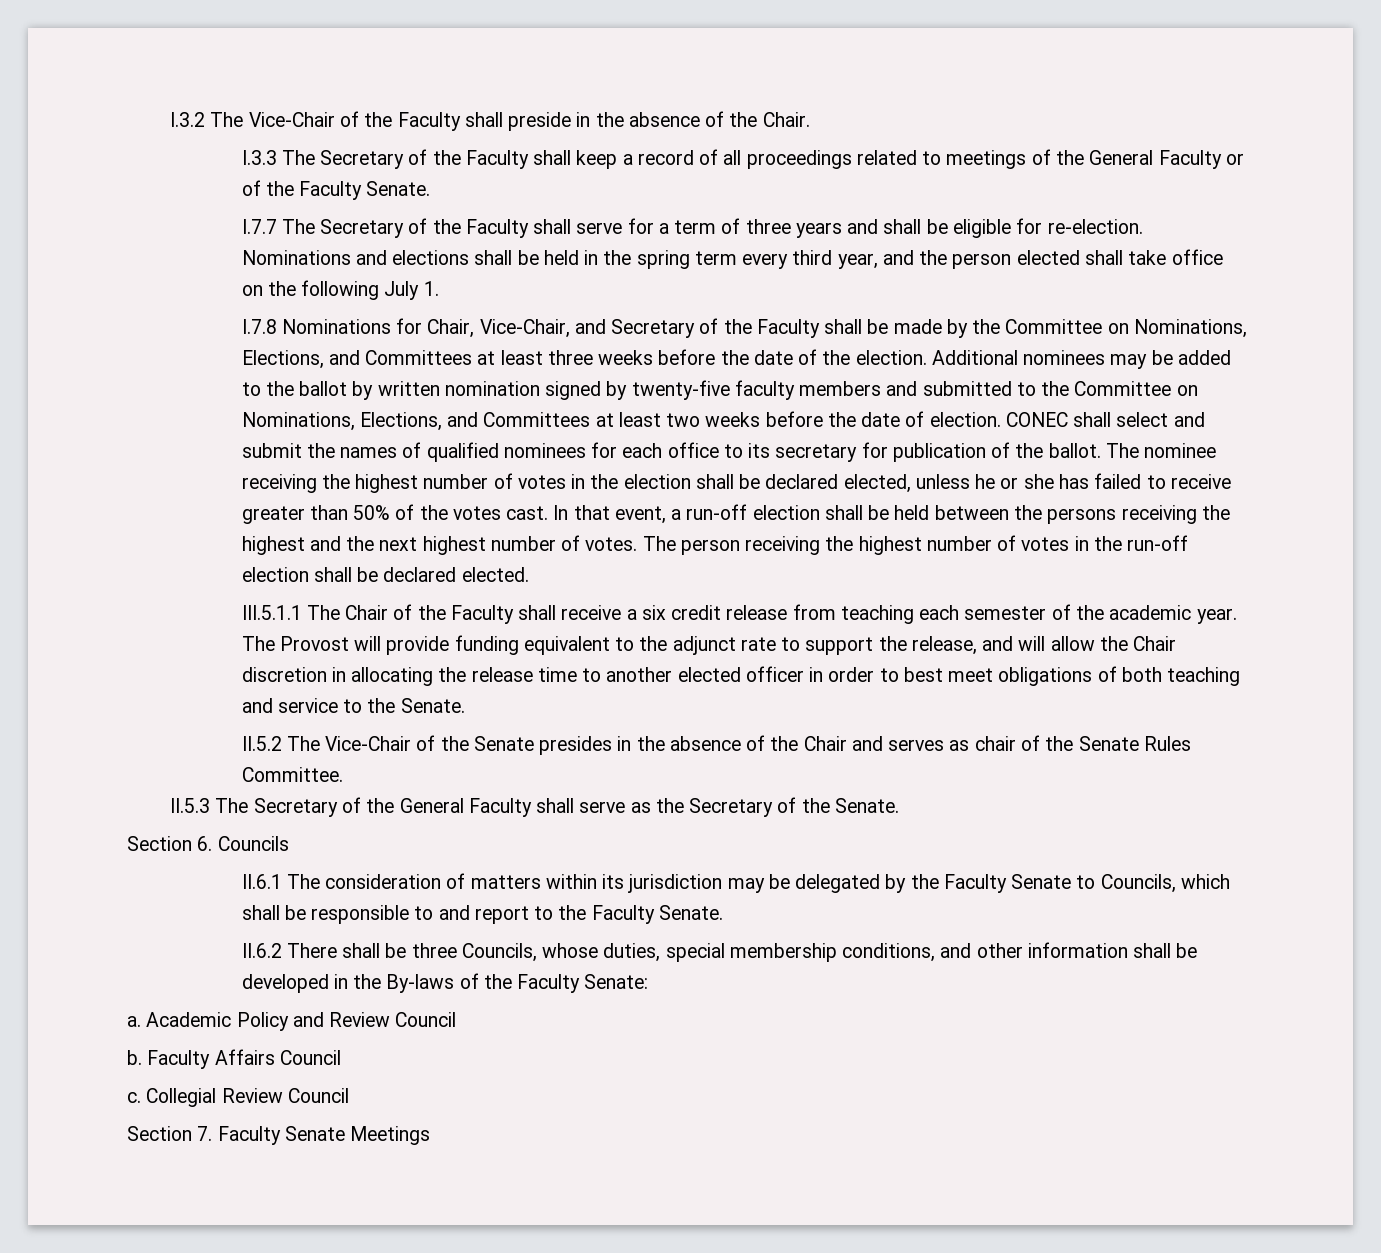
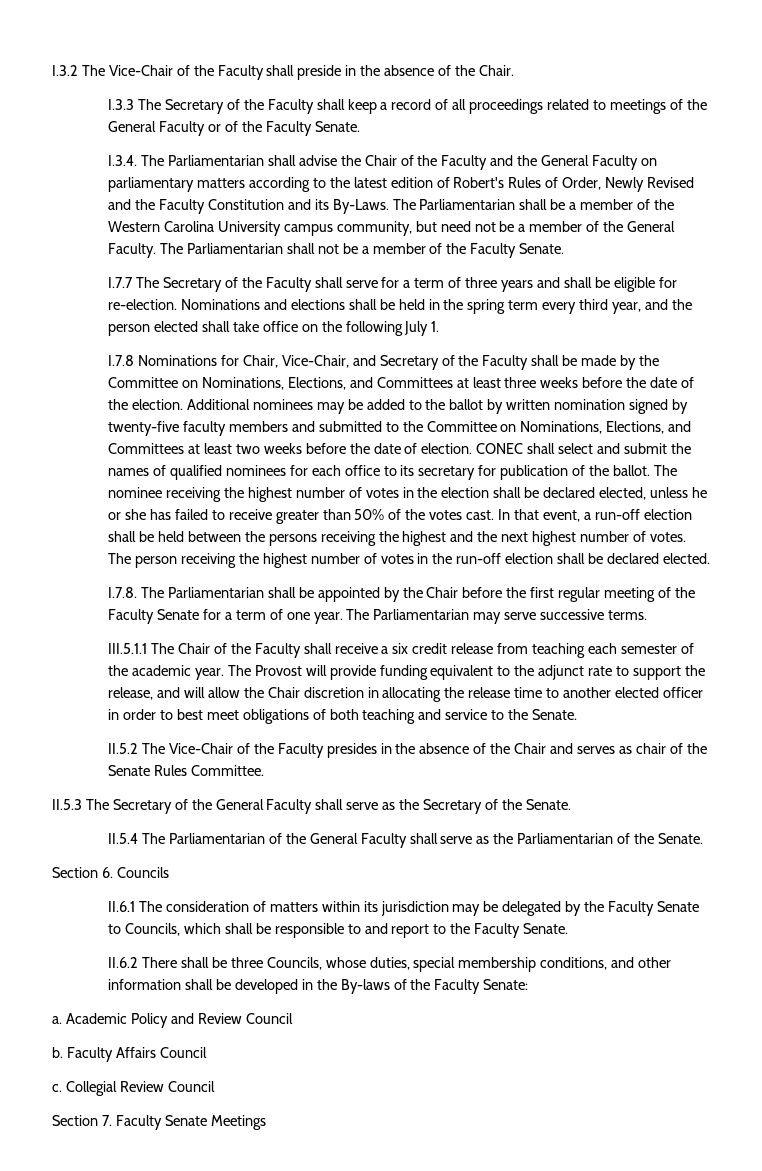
(431, 188) none -> [108,155,657,170] [108,177,695,192] [108,199,674,214] [108,221,676,236] [108,243,565,258] // I.3.4. The Parliamentarian shall advise the Chair of the Faculty and the General Faculty on parliamentary matters according to the latest edition of Robert's Rules of Order, Newly Revised and the Faculty Constitution and its By-Laws. The Parliamentarian shall be a member of the Western Carolina University campus community, but need not be a member of the General Faculty. The Parliamentarian shall not be a member of the Faculty Senate.
(529, 574) none -> [108,587,695,602] [108,609,648,624] // I.7.8. The Parliamentarian shall be appointed by the Chair before the first regular meeting of the Faculty Senate for a term of one year. The Parliamentarian may serve successive terms.
[473,736,534,751] Senate -> [277,743,324,758] Faculty
(899, 805) none -> [108,833,703,848] // II.5.4 The Parliamentarian of the General Faculty shall serve as the Parliamentarian of the Senate.

